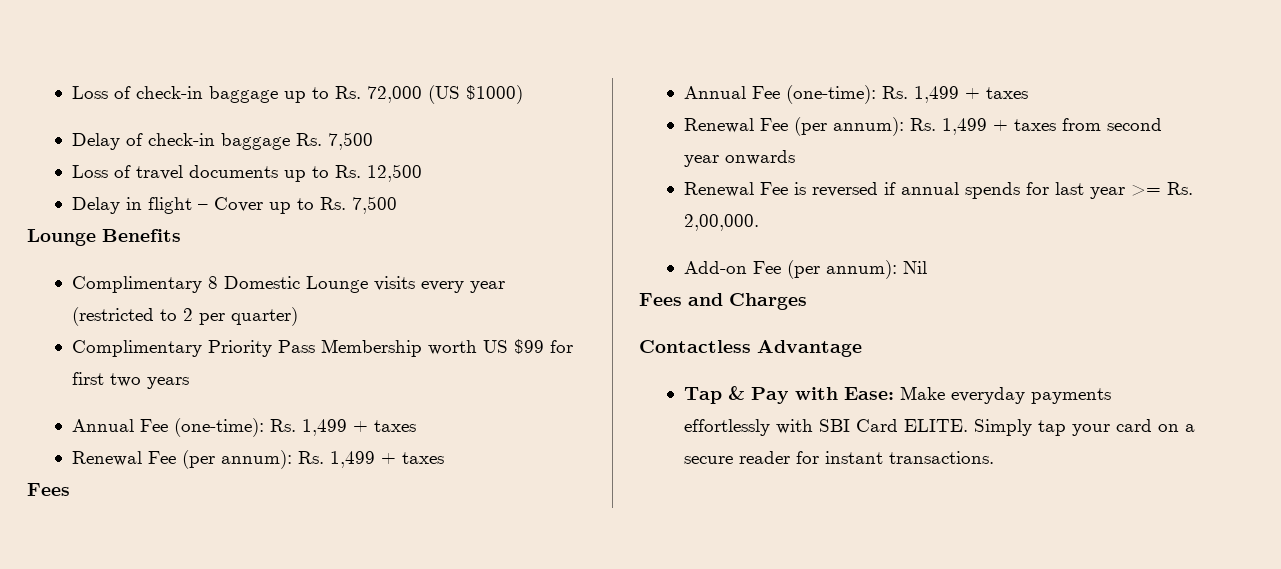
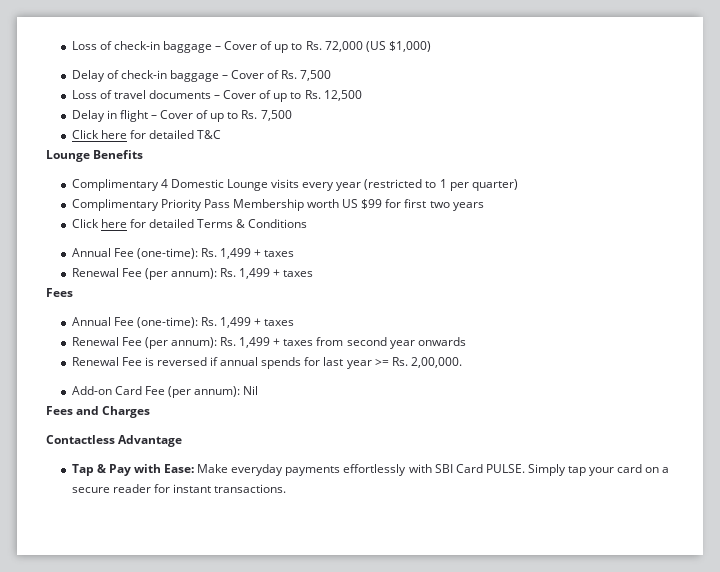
(278, 94) none -> [215,41,273,50] – Cover of
[465,85,523,104] $1000) -> [388,41,431,52] $1,000)
(290, 141) none -> [222,70,280,79] – Cover of
(278, 171) none -> [214,90,272,99] – Cover of
(263, 204) none -> [196,110,209,119] of
(397, 205) none -> [71,130,222,139] // Click here for detailed T&C
[207,276,218,289] 8 -> [160,179,168,188] 4
[182,308,193,321] 2 -> [439,179,447,188] 1
(189, 383) none -> [71,219,308,228] // Click here for detailed Terms & Conditions
(747, 267) none -> [114,386,142,395] Card
[903,419,968,432] ELITE. -> [485,464,525,473] PULSE.

